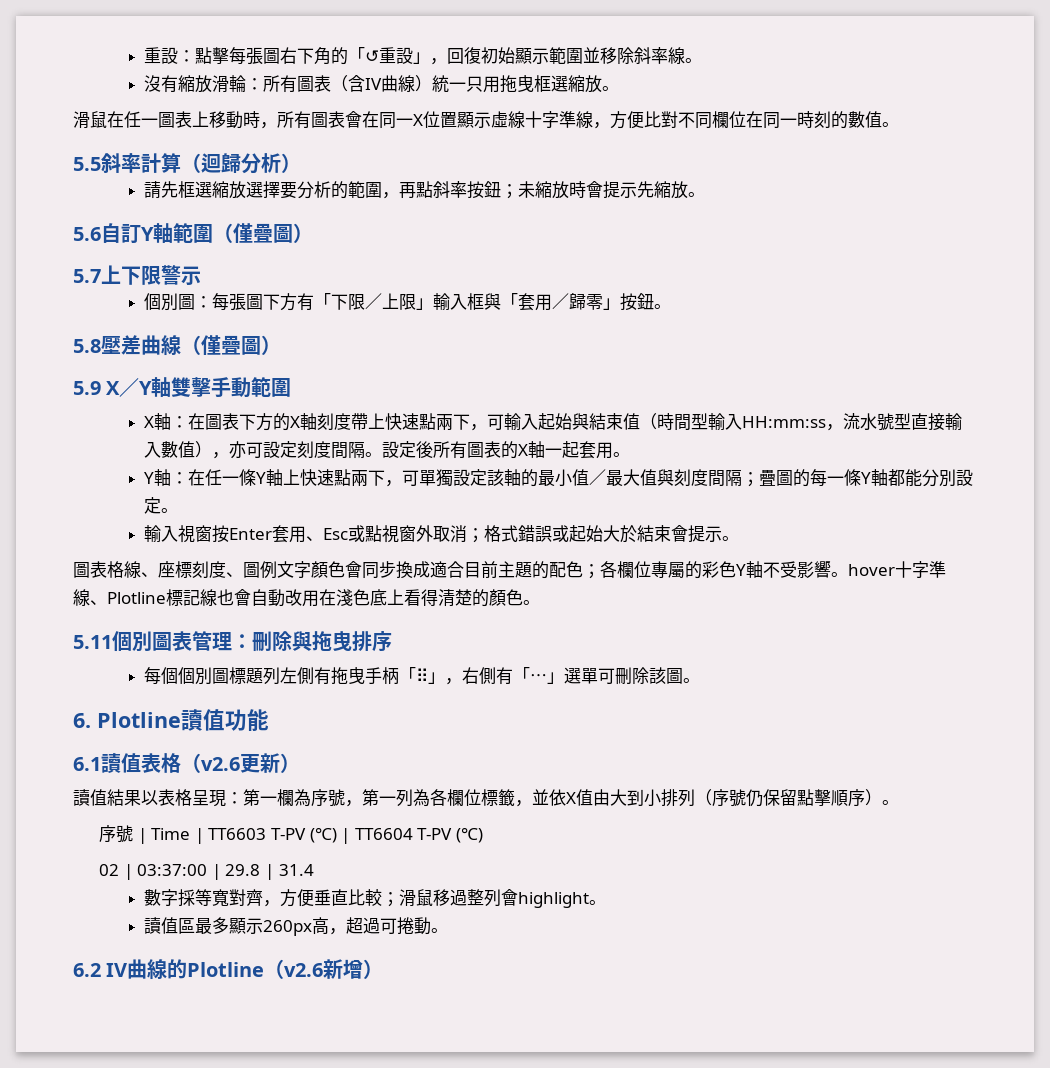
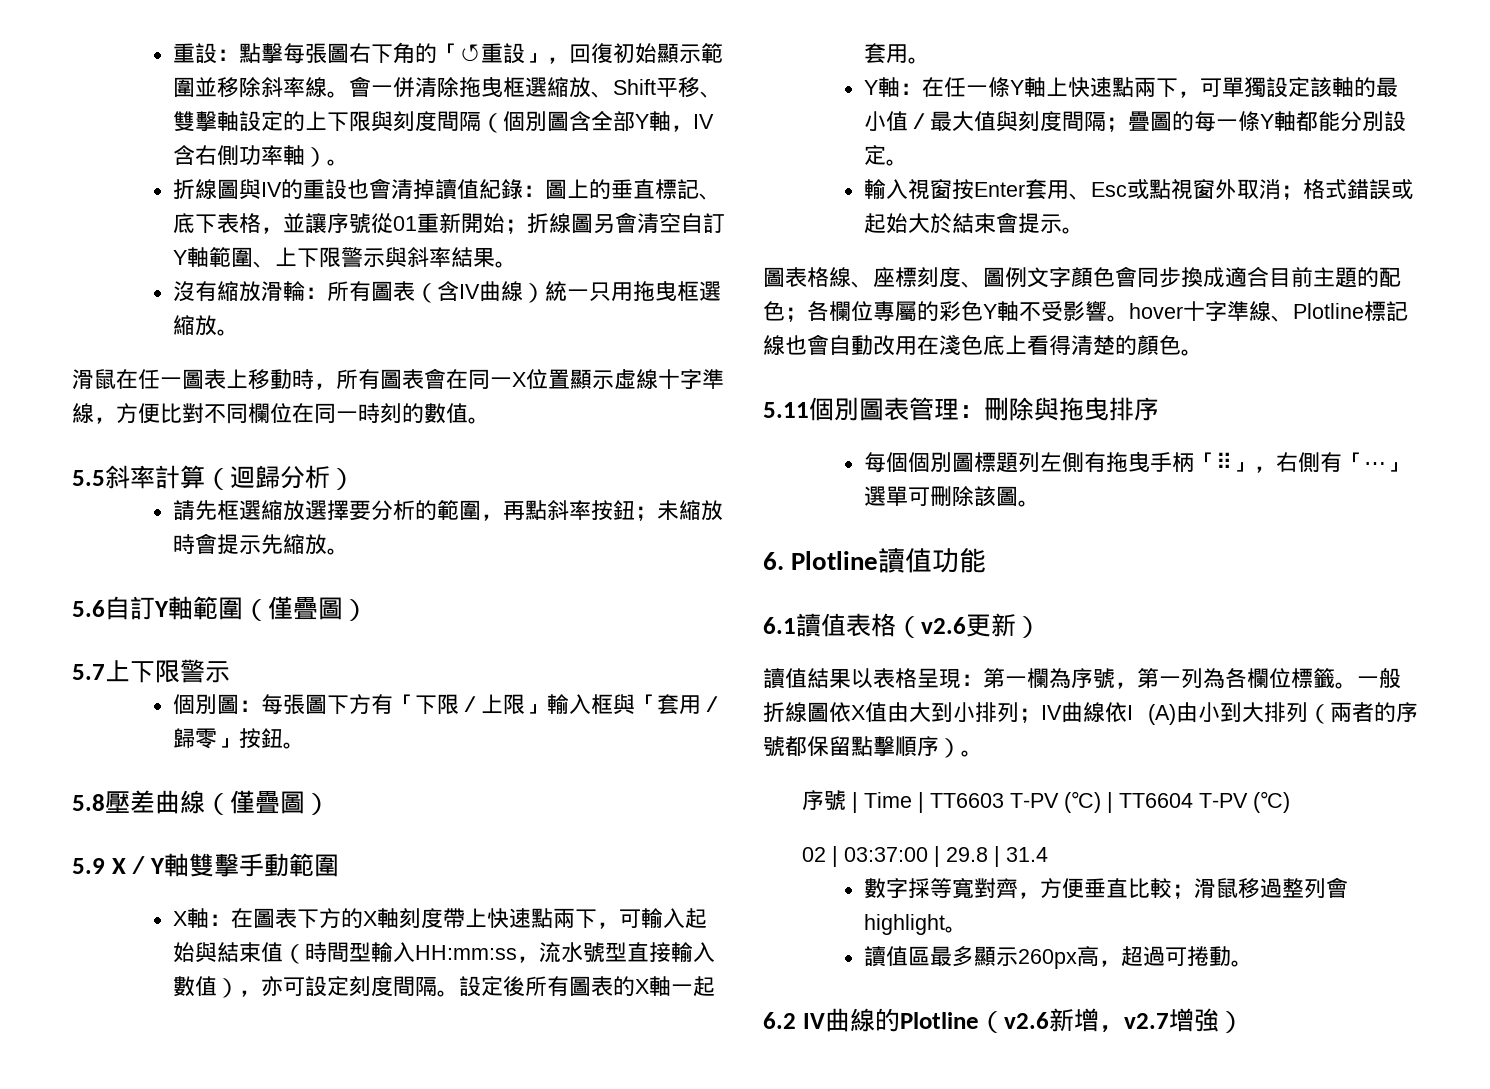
(702, 60) none -> [349,76,723,98] [173,111,715,133] [173,145,350,167] [173,178,722,200] [173,212,726,234] [173,247,518,268] 會一併清除拖曳框選縮放、Shift平移、雙擊軸設定的上下限與刻度間隔（個別圖含全部Y軸，IV含右側功率軸）。 // 折線圖與IV的重設也會清掉讀值紀錄：圖上的垂直標記、底下表格，並讓序號從01重新開始；折線圖另會清空自訂Y軸範圍、上下限警示與斜率結果。
[515,789,549,807] ，並 -> [1335,668,1401,689] [763,702,829,722] 。一般折線圖
[695,789,763,807] （序號仍 -> [1019,702,1418,725] [763,736,807,757] ；IV曲線依I (A)由小到大排列（兩者的序號都
(364, 969) none -> [1098,1008,1219,1033] ，v2.7增強

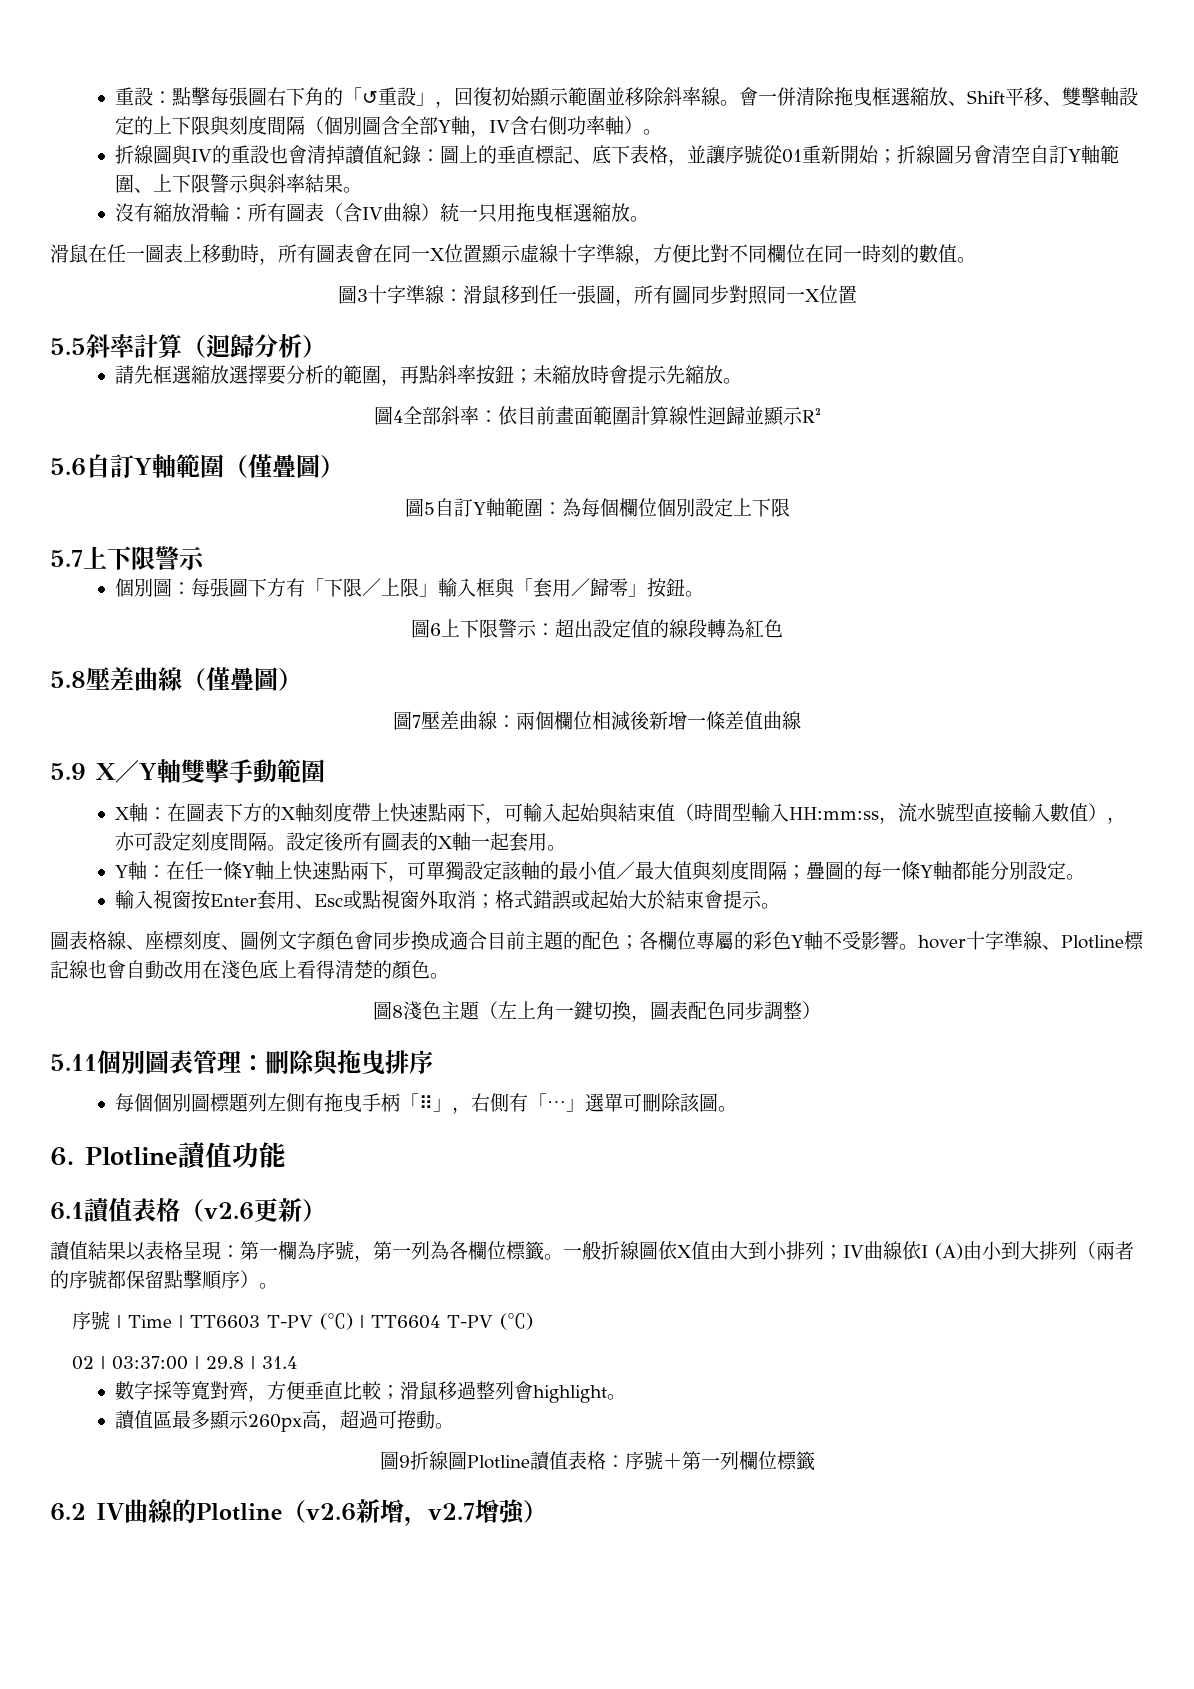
(490, 420) none -> [337,285,857,306] // 圖3十字準線：滑鼠移到任一張圖，所有圖同步對照同一X位置
(350, 551) none -> [374,406,820,426] // 圖4全部斜率：依目前畫面範圍計算線性迴歸並顯示R²
(368, 610) none -> [404,498,790,517] // 圖5自訂Y軸範圍：為每個欄位個別設定上下限
(306, 745) none -> [411,618,783,638] // 圖6上下限警示：超出設定值的線段轉為紅色
(330, 804) none -> [393,711,801,731] // 圖7壓差曲線：兩個欄位相減後新增一條差值曲線
(1203, 352) none -> [373,1001,821,1022] // 圖8淺色主題（左上角一鍵切換，圖表配色同步調整）
(1254, 963) none -> [379,1451,815,1471] // 圖9折線圖Plotline讀值表格：序號＋第一列欄位標籤

